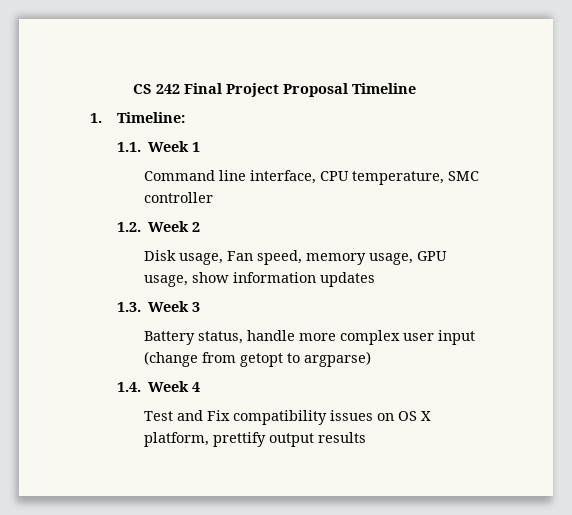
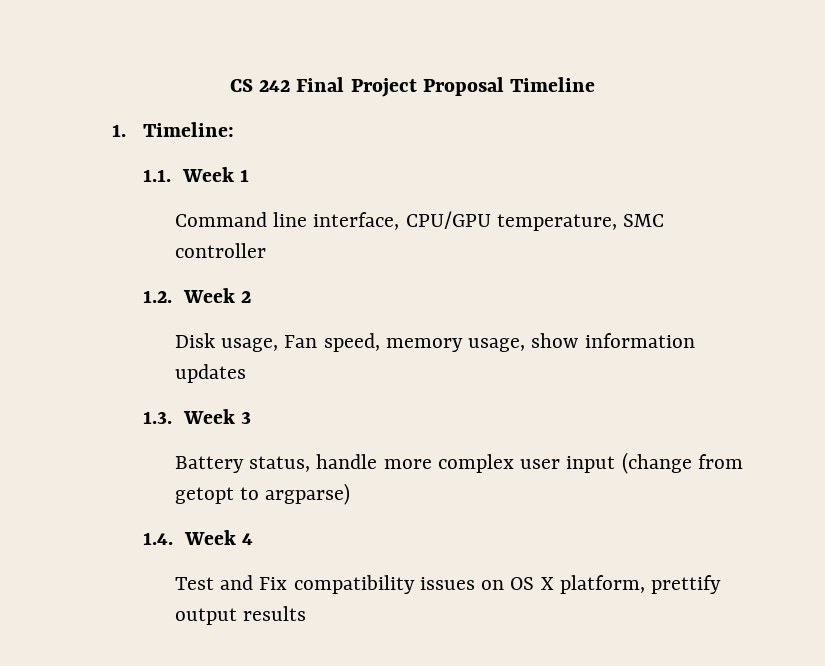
[319,171,349,181] CPU -> [405,211,491,229] CPU/GPU
[416,251,447,261] [143,275,188,287] GPU usage, -> (526, 345) none

